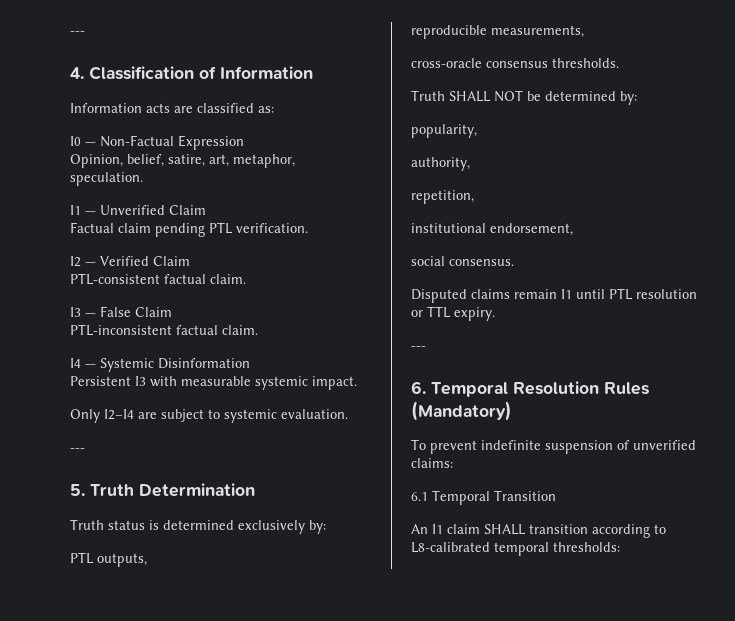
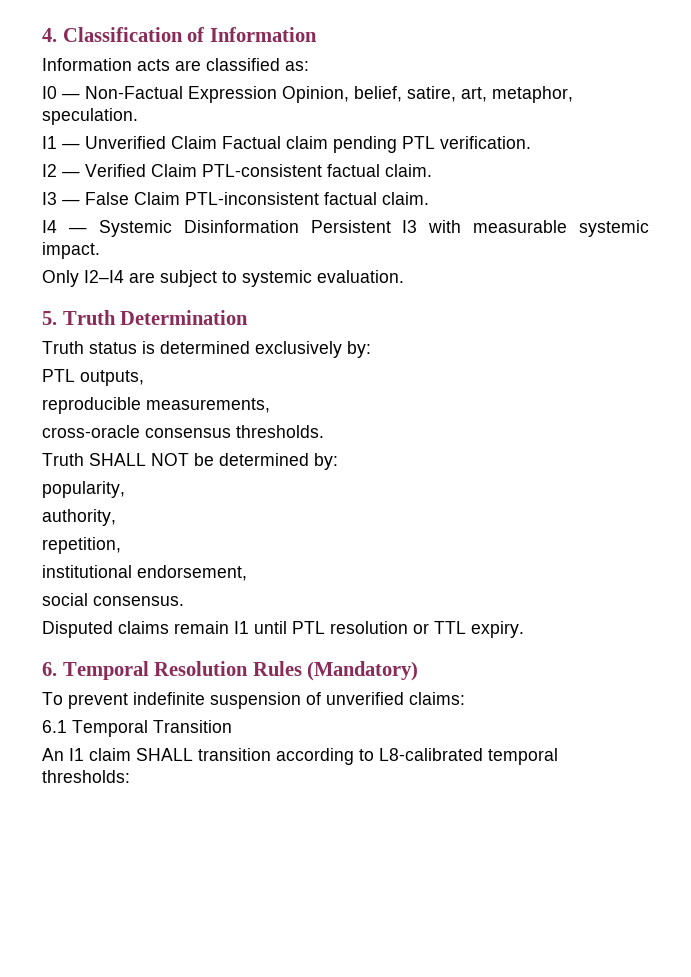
[70,31,85,35] --- // -> (42, 35) none
(244, 142) // -> (277, 94) none
(206, 210) // -> (217, 142) none
(190, 261) // -> (197, 170) none
(172, 312) // -> (180, 198) none
(250, 363) // -> (299, 226) none
[70,448,85,452] // --- -> (404, 276) none
[411,346,426,350] // --- -> (524, 629) none

